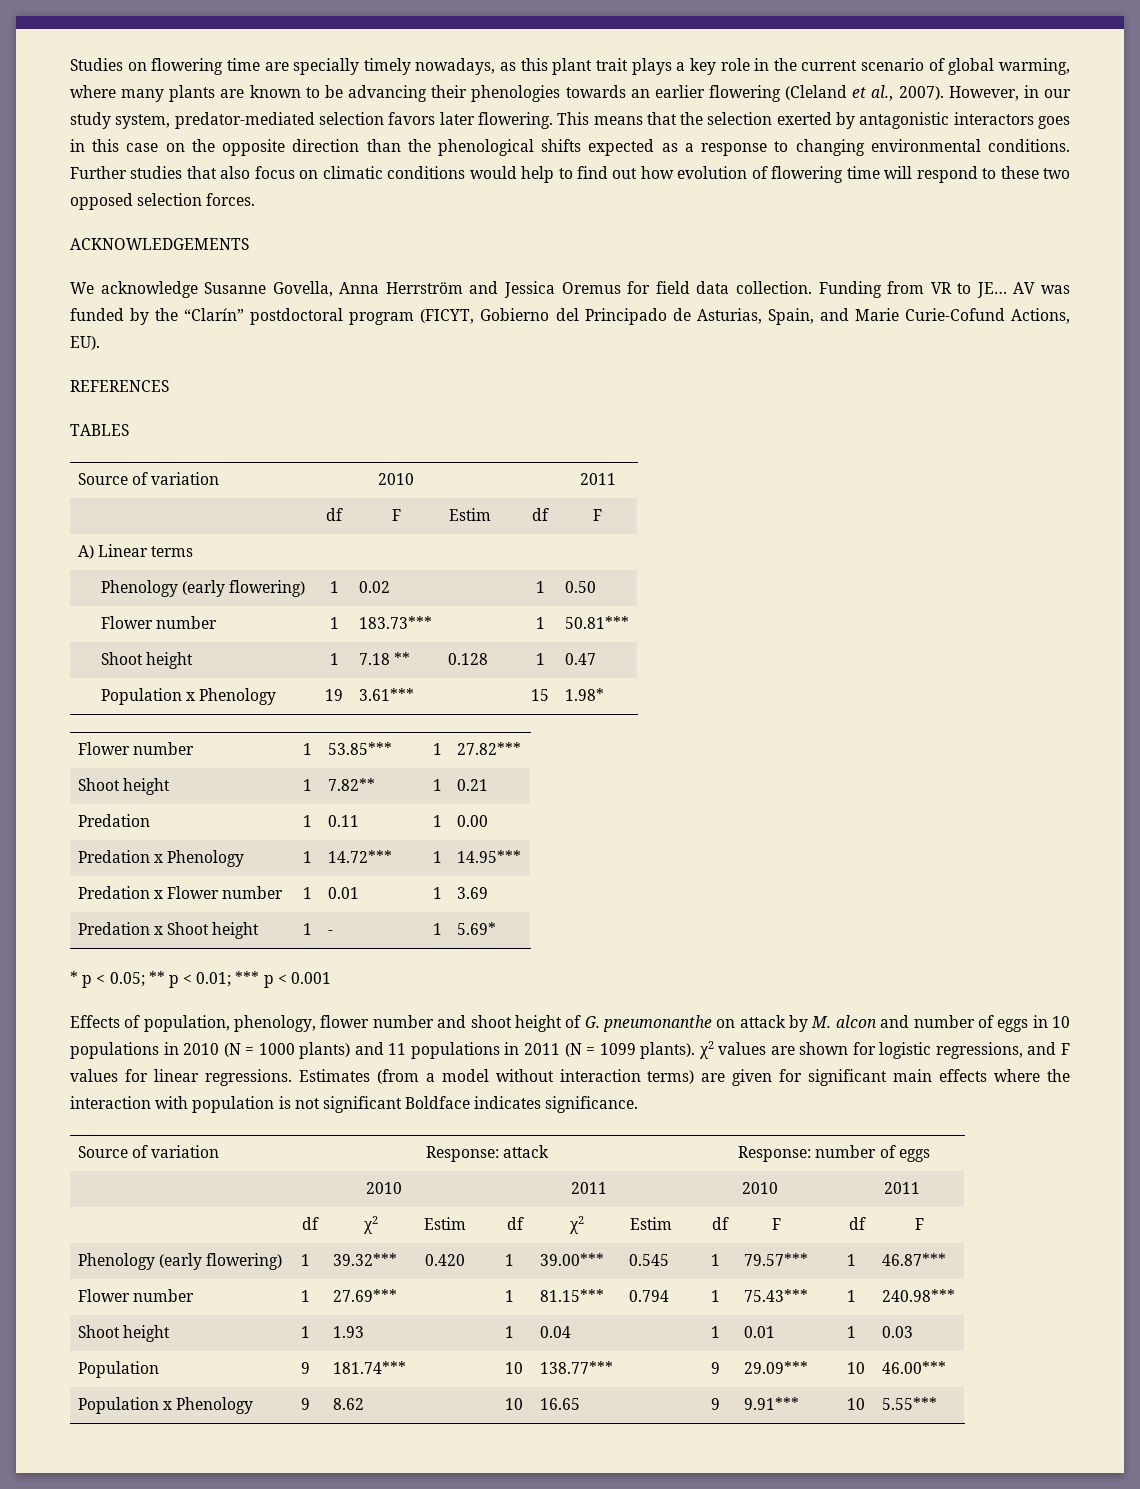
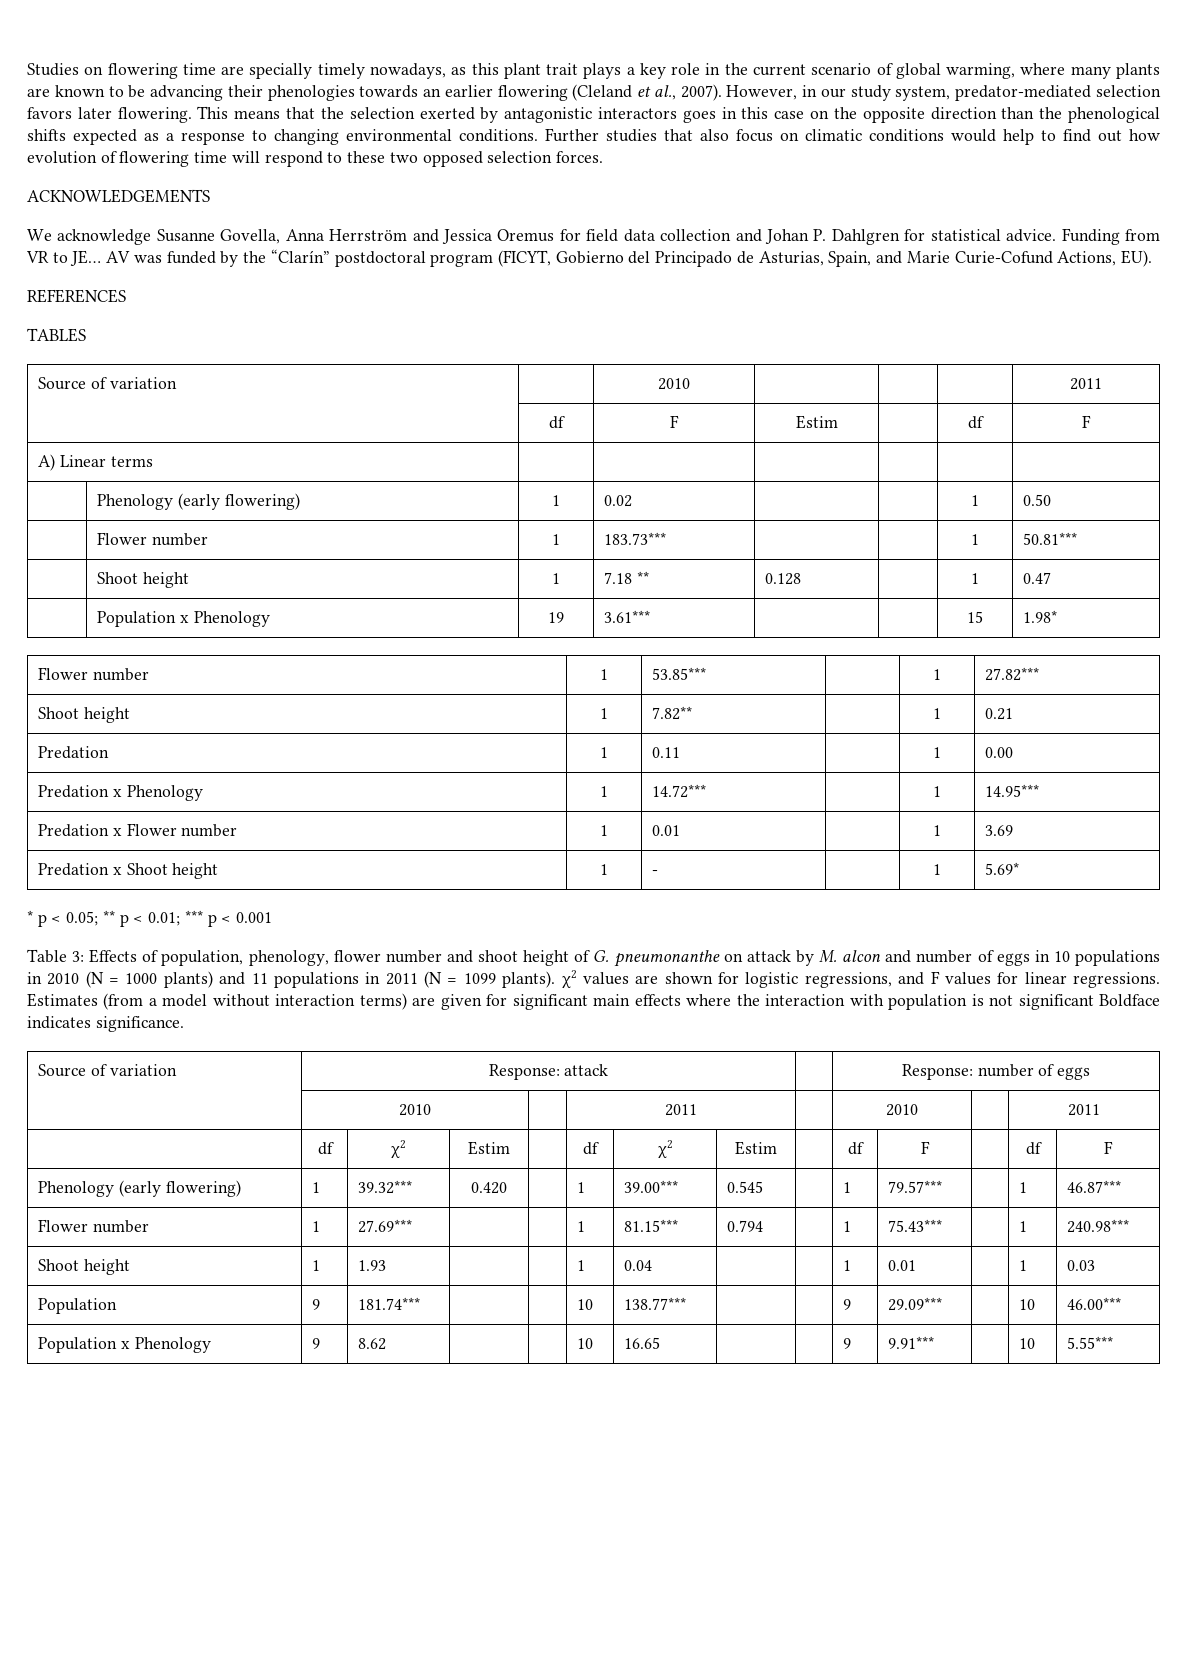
[735,281,812,294] collection. -> [660,229,1057,245] collection and Johan P. Dahlgren for statistical advice.
(332, 978) none -> [27,949,85,963] Table 3:

